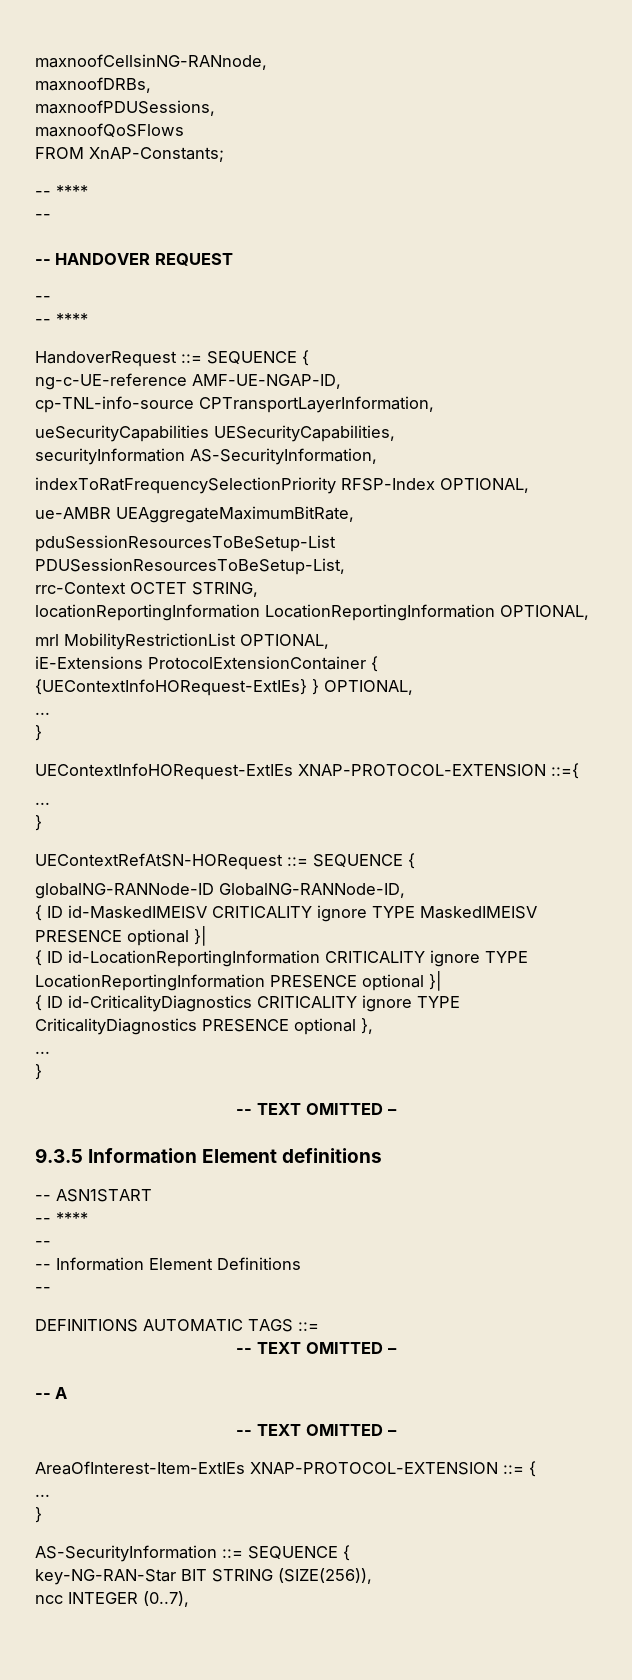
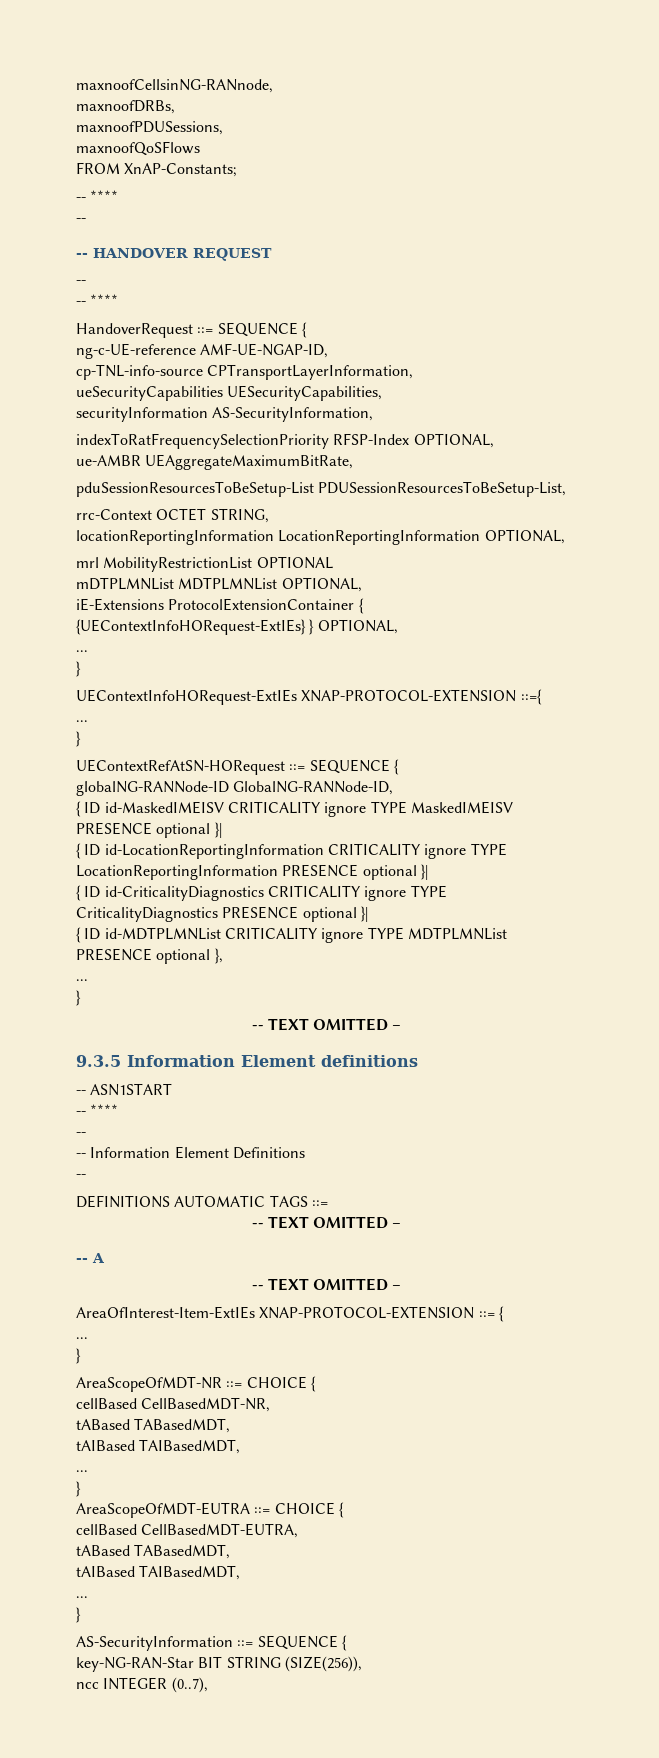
(236, 641) none -> [256,556,333,569] [76,577,278,590] OPTIONAL // mDTPLMNList MDTPLMNList
(356, 1026) none -> [360,906,368,922] [76,927,507,943] [76,948,211,964] }| // { ID id-MDTPLMNList CRITICALITY ignore TYPE MDTPLMNList PRESENCE optional
(42, 1515) none -> [76,1376,316,1392] [76,1397,271,1412] [76,1418,231,1433] [76,1439,241,1454] [76,1470,88,1472] [76,1481,81,1497] [76,1502,344,1518] [76,1523,299,1538] [76,1544,231,1559] [76,1565,241,1580] [76,1596,88,1598] [76,1607,81,1623] // AreaScopeOfMDT-NR ::= CHOICE { // cellBased CellBasedMDT-NR, // tABased TABasedMDT, // tAIBased TAIBasedMDT, // ... // } // AreaScopeOfMDT-EUTRA ::= CHOICE { // cellBased CellBasedMDT-EUTRA, // tABased TABasedMDT, // tAIBased TAIBasedMDT, // ... // }

